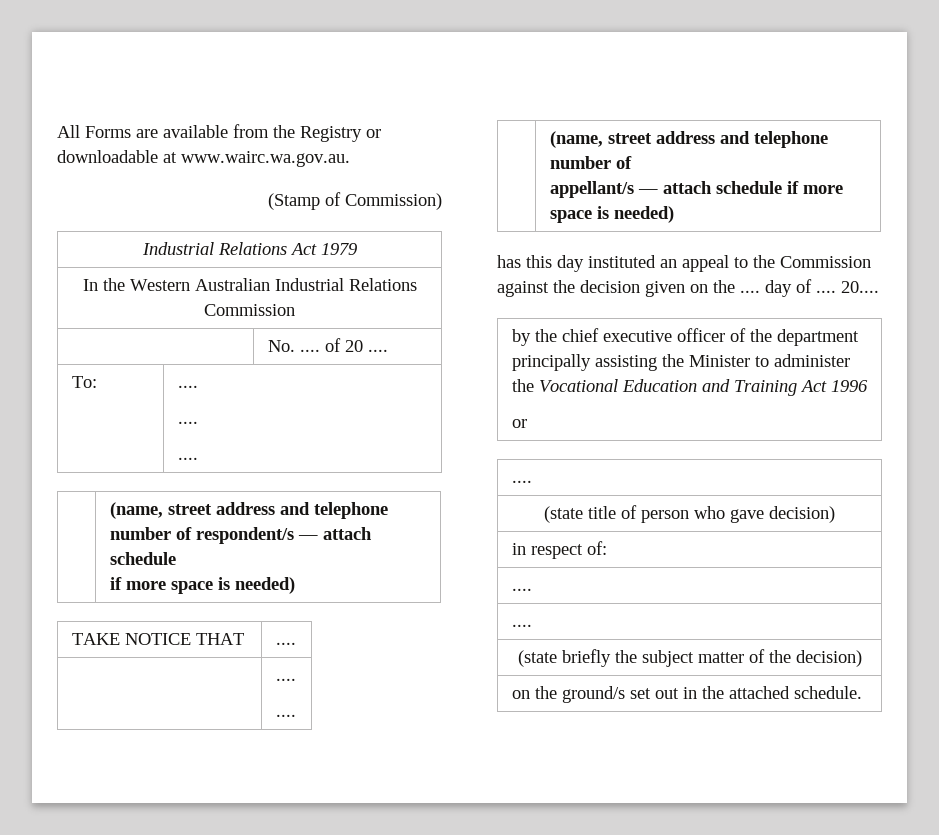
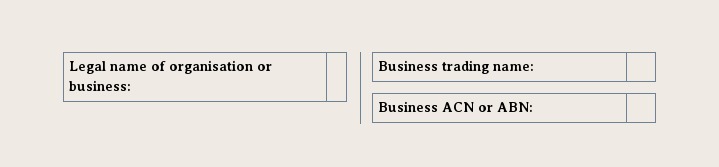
[57,124,381,142] [57,150,350,167] [268,192,442,210] [141,242,357,255] [82,278,417,291] [204,304,295,316] [267,338,388,352] [71,376,97,388] [177,385,198,388] [177,421,198,424] [177,457,198,460] [109,502,388,519] [109,527,372,544] [109,552,176,565] [109,577,295,594] [71,633,244,645] [275,642,296,645] [275,678,296,681] [275,714,296,717] [549,131,828,148] [549,156,632,169] [549,181,843,198] [549,206,674,223] [497,255,871,272] [497,279,879,297] [511,328,859,346] [511,354,850,371] [511,379,868,396] [511,419,527,428] [511,480,532,483] [544,505,835,523] [511,541,607,559] [511,588,532,591] [511,624,532,627] [517,649,862,667] [511,686,862,703] All Forms are available from the Registry or downloadable at www.wairc.wa.gov.au. // (Stamp of Commission) // Industrial Relations Act 1979 // In the Western Australian Industrial Relations Commission // | No. .... of 20 .... // To: | .... // .... // .... // | (name, street address and telephone number of respondent/s — attach schedule // if more space is needed) // TAKE NOTICE THAT | .... // | .... // .... // | (name, street address and telephone number of // appellant/s — attach schedule if more space is needed) // has this day instituted an appeal to the Commission against the decision given on the .... day of .... 20.... // by the chief executive officer of the department principally assisting the Minister to administer the Vocational Education and Training Act 1996 // or // .... // (state title of person who gave decision) // in respect of: // .... // .... // (state briefly the subject matter of the decision) // on the ground/s set out in the attached schedule. -> [69,60,273,74] [69,80,132,91] [378,60,535,74] [378,101,534,112] Legal name of organisation or business: | // Business trading name: | // Business ACN or ABN: |

